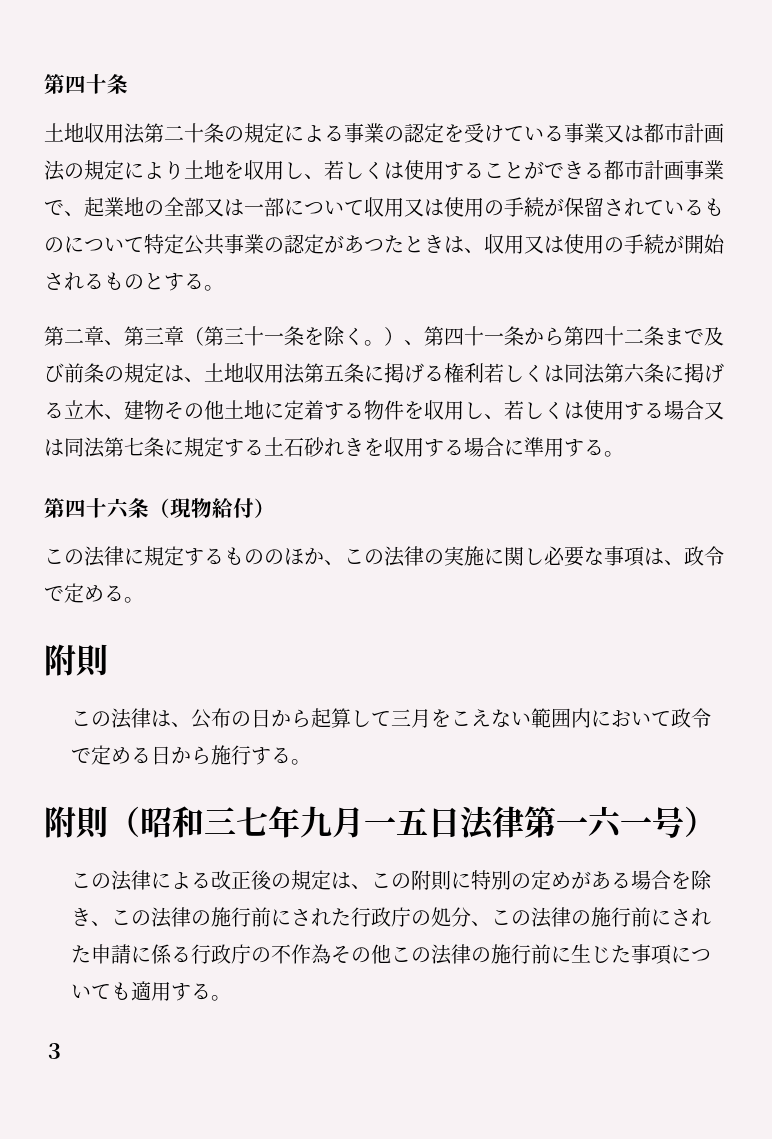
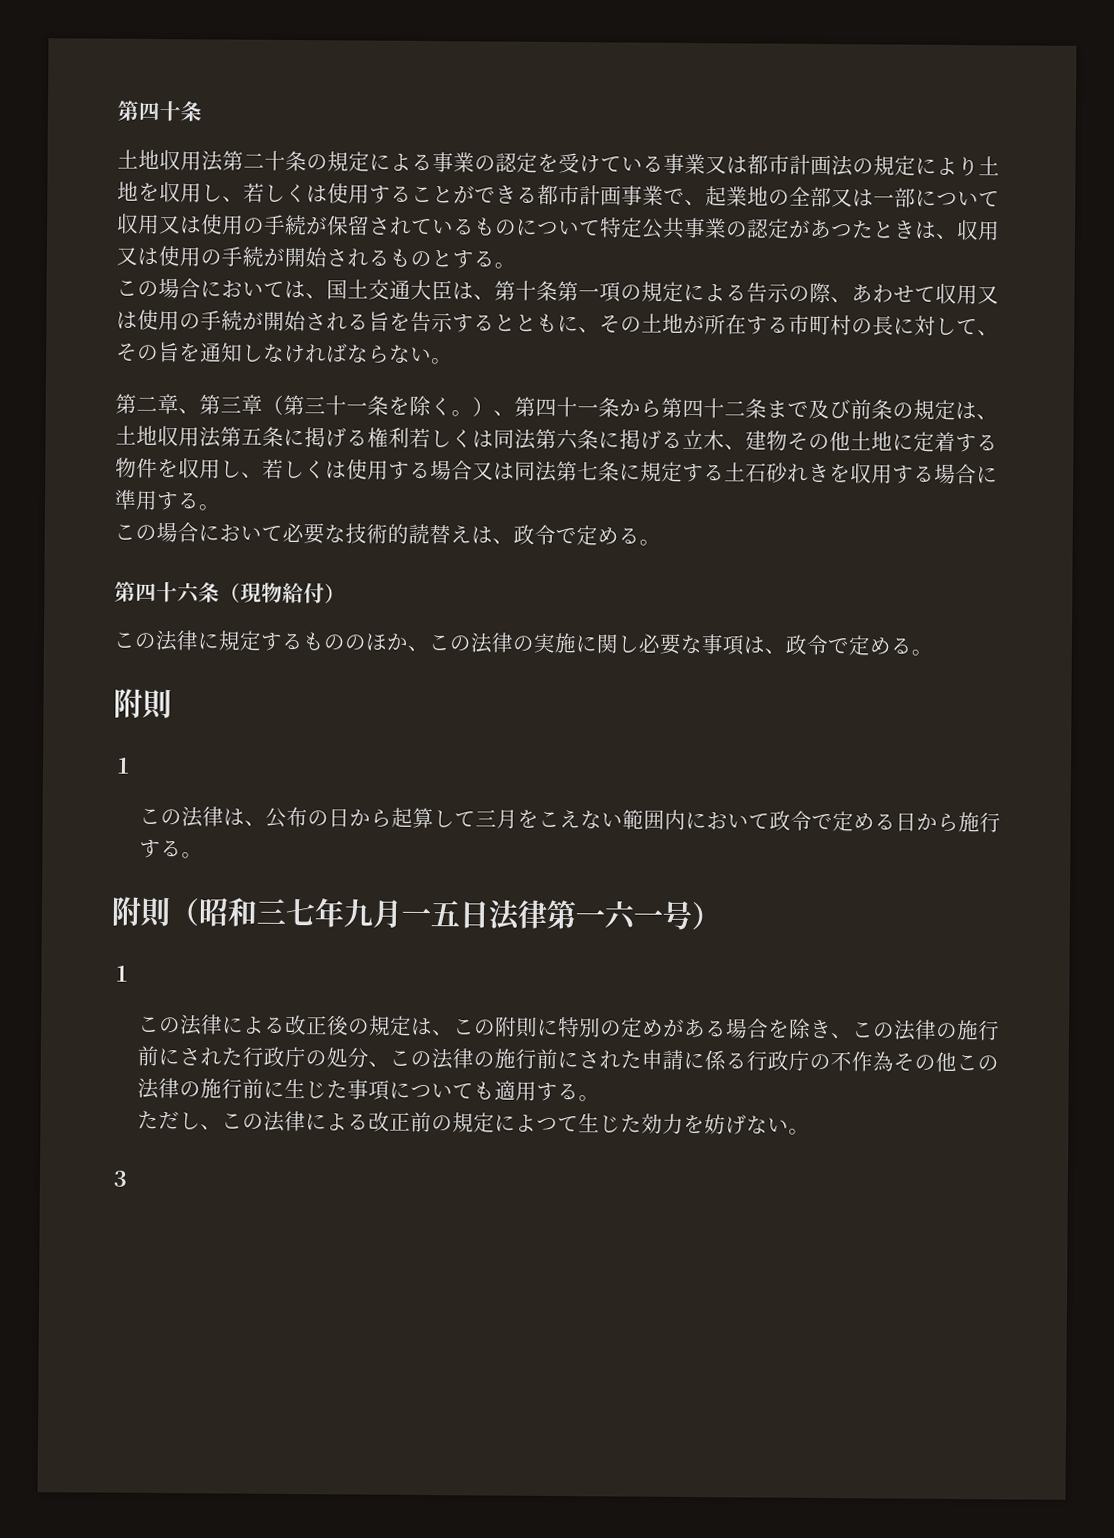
(224, 288) none -> [116,277,999,305] [116,309,999,337] [116,341,453,365] // この場合においては、国土交通大臣は、第十条第一項の規定による告示の際、あわせて収用又は使用の手続が開始される旨を告示するとともに、その土地が所在する市町村の長に対して、その旨を通知しなければならない。
(624, 454) none -> [114,521,661,546] // この場合において必要な技術的読替えは、政令で定める。
(108, 660) none -> [112,757,135,774] // １
(716, 821) none -> [111,965,133,982] // １
(231, 998) none -> [136,1110,810,1135] // ただし、この法律による改正前の規定によつて生じた効力を妨げない。

